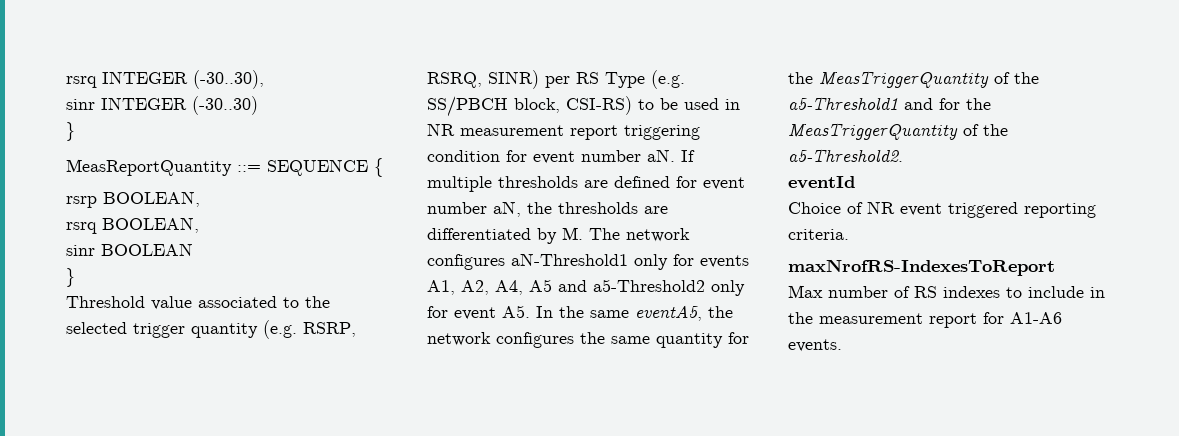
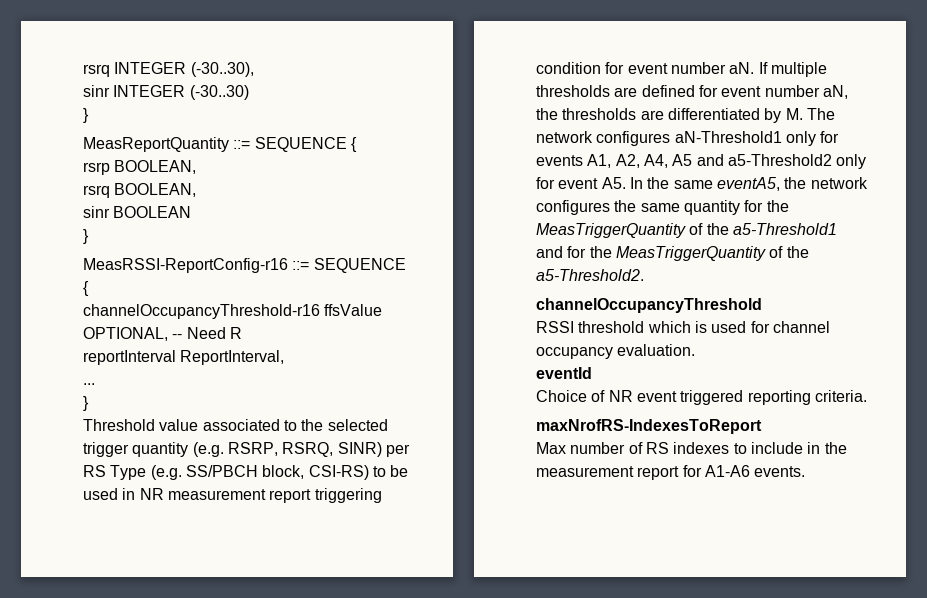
(75, 277) none -> [83,258,406,273] [83,281,89,296] [83,304,383,319] [83,327,242,341] [83,350,285,365] [83,383,95,385] [83,396,89,411] // MeasRSSI-ReportConfig-r16 ::= SEQUENCE { // channelOccupancyThreshold-r16 ffsValue OPTIONAL, -- Need R // reportInterval ReportInterval, // ... // }
(903, 155) none -> [536,298,762,313] [536,321,830,333] [536,344,696,359] // channelOccupancyThreshold // RSSI threshold which is used for channel occupancy evaluation.

